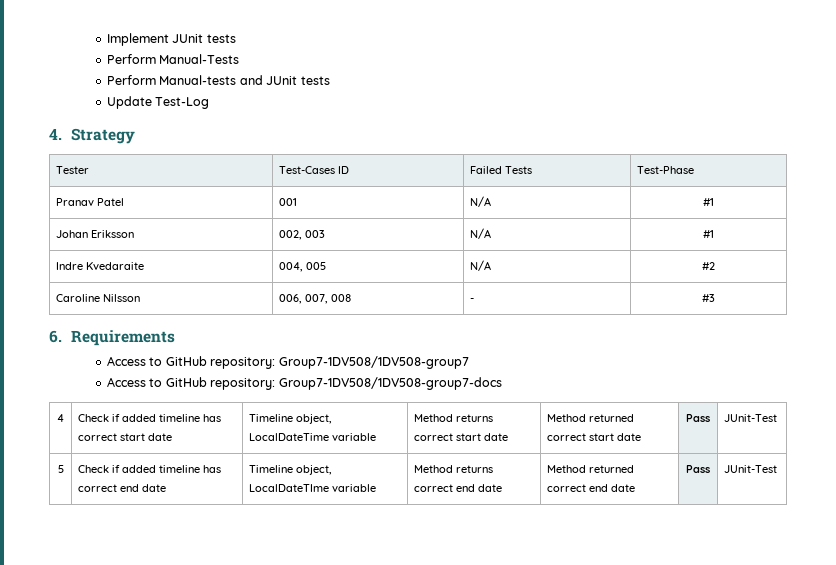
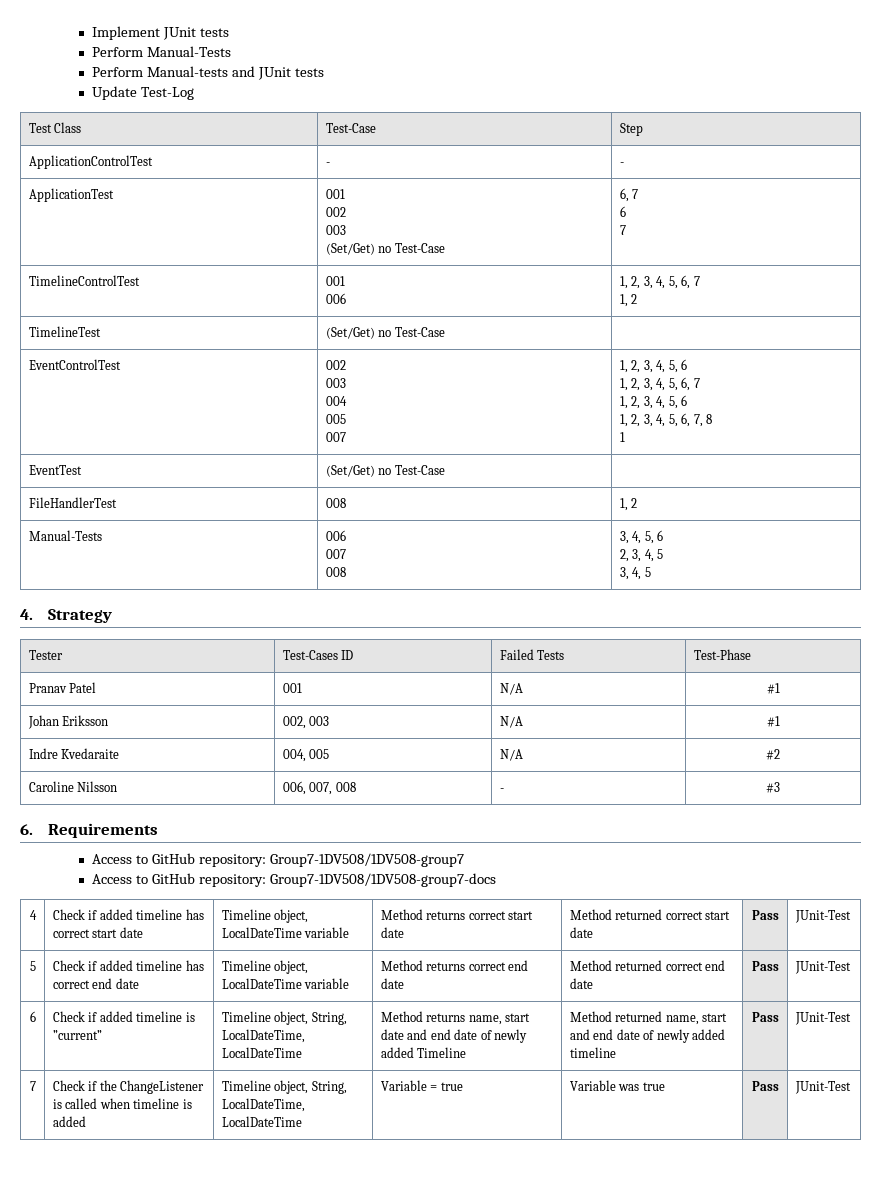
(210, 103) none -> [28,122,82,133] [325,123,376,133] [619,123,643,136] [28,155,153,169] [325,162,330,166] [619,162,624,166] [28,188,114,202] [325,189,345,199] [325,207,346,217] [325,225,346,235] [325,243,445,255] [619,188,639,202] [619,206,626,217] [619,225,626,235] [28,275,140,286] [325,276,345,286] [325,293,346,304] [619,275,700,289] [619,294,638,307] [28,326,101,337] [325,327,445,339] [28,359,121,370] [325,360,346,370] [325,378,346,388] [325,396,347,406] [325,414,346,424] [325,432,346,442] [619,359,688,373] [619,377,700,391] [619,395,688,409] [619,413,713,427] [619,432,625,442] [28,465,82,475] [325,465,445,477] [28,497,117,508] [325,498,346,508] [619,498,638,511] [28,530,102,541] [325,530,346,541] [325,549,346,559] [325,567,346,577] [619,530,664,544] [619,549,664,562] [619,567,651,580] // Test Class | Test-Case | Step // ApplicationControlTest | - | - // ApplicationTest | 001 // 002 // 003 // (Set/Get) no Test-Case | 6, 7 // 6 // 7 // TimelineControlTest | 001 // 006 | 1, 2, 3, 4, 5, 6, 7 // 1, 2 // TimelineTest | (Set/Get) no Test-Case | // EventControlTest | 002 // 003 // 004 // 005 // 007 | 1, 2, 3, 4, 5, 6 // 1, 2, 3, 4, 5, 6, 7 // 1, 2, 3, 4, 5, 6 // 1, 2, 3, 4, 5, 6, 7, 8 // 1 // EventTest | (Set/Get) no Test-Case | // FileHandlerTest | 008 | 1, 2 // Manual-Tests | 006 // 007 // 008 | 3, 4, 5, 6 // 2, 3, 4, 5 // 3, 4, 5
[249,484,330,492] LocalDateTIme -> [221,978,302,989] LocalDateTime
(778, 469) none -> [29,1011,36,1022] [52,1011,195,1022] [52,1030,102,1040] [221,1011,347,1025] [221,1029,305,1043] [221,1047,302,1058] [380,1011,531,1025] [380,1029,528,1043] [380,1047,467,1058] [569,1011,728,1025] [569,1029,726,1043] [569,1047,616,1058] [751,1012,779,1022] [794,1012,851,1025] [29,1081,36,1091] [52,1080,205,1094] [52,1098,192,1109] [52,1116,86,1127] [221,1080,347,1094] [221,1098,305,1112] [221,1116,302,1127] [380,1080,463,1091] [569,1080,665,1091] [751,1081,779,1091] [794,1081,851,1094] // 6 | Check if added timeline is ”current” | Timeline object, String, LocalDateTime, LocalDateTime | Method returns name, start date and end date of newly added Timeline | Method returned name, start and end date of newly added timeline | Pass | JUnit-Test // 7 | Check if the ChangeListener is called when timeline is added | Timeline object, String, LocalDateTime, LocalDateTime | Variable = true | Variable was true | Pass | JUnit-Test

